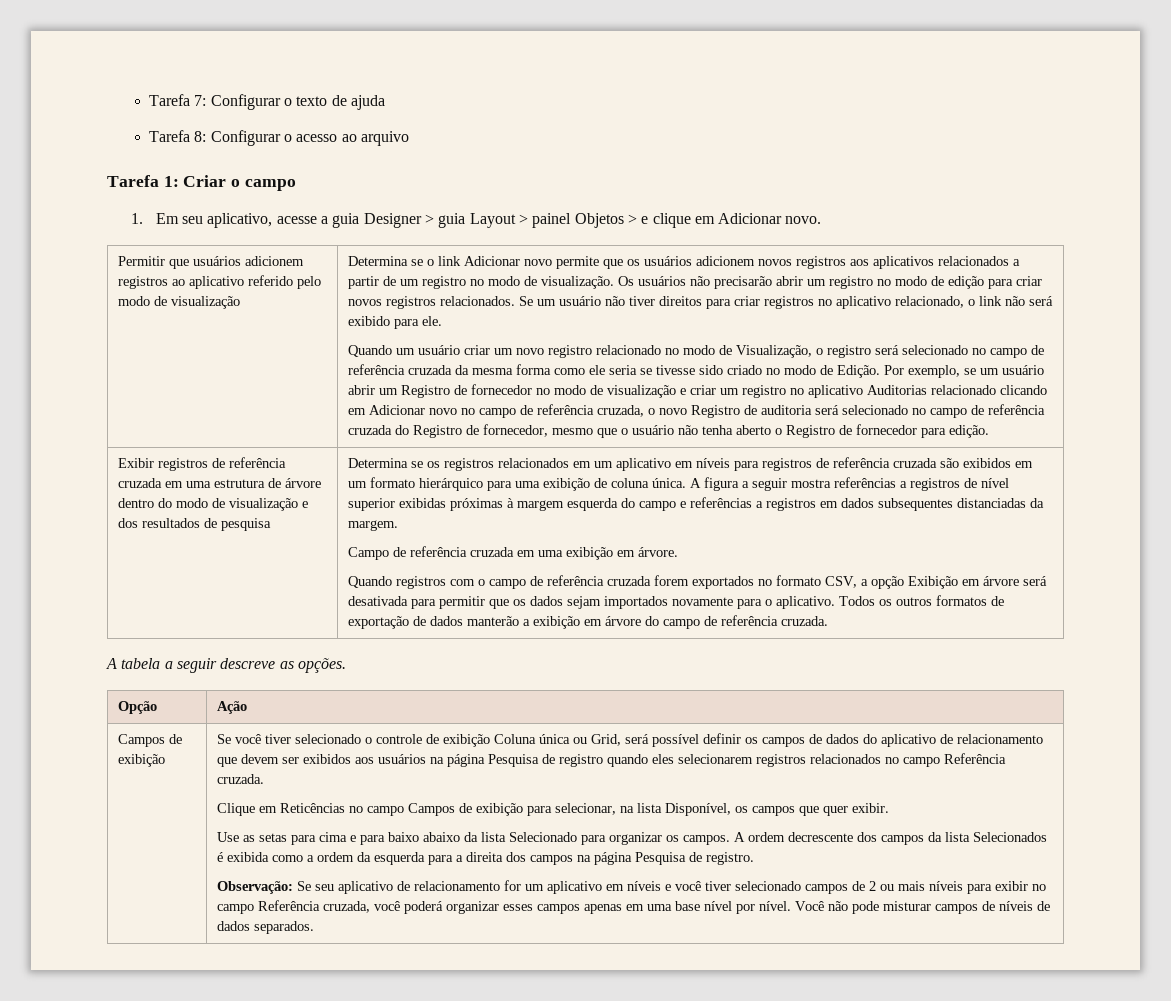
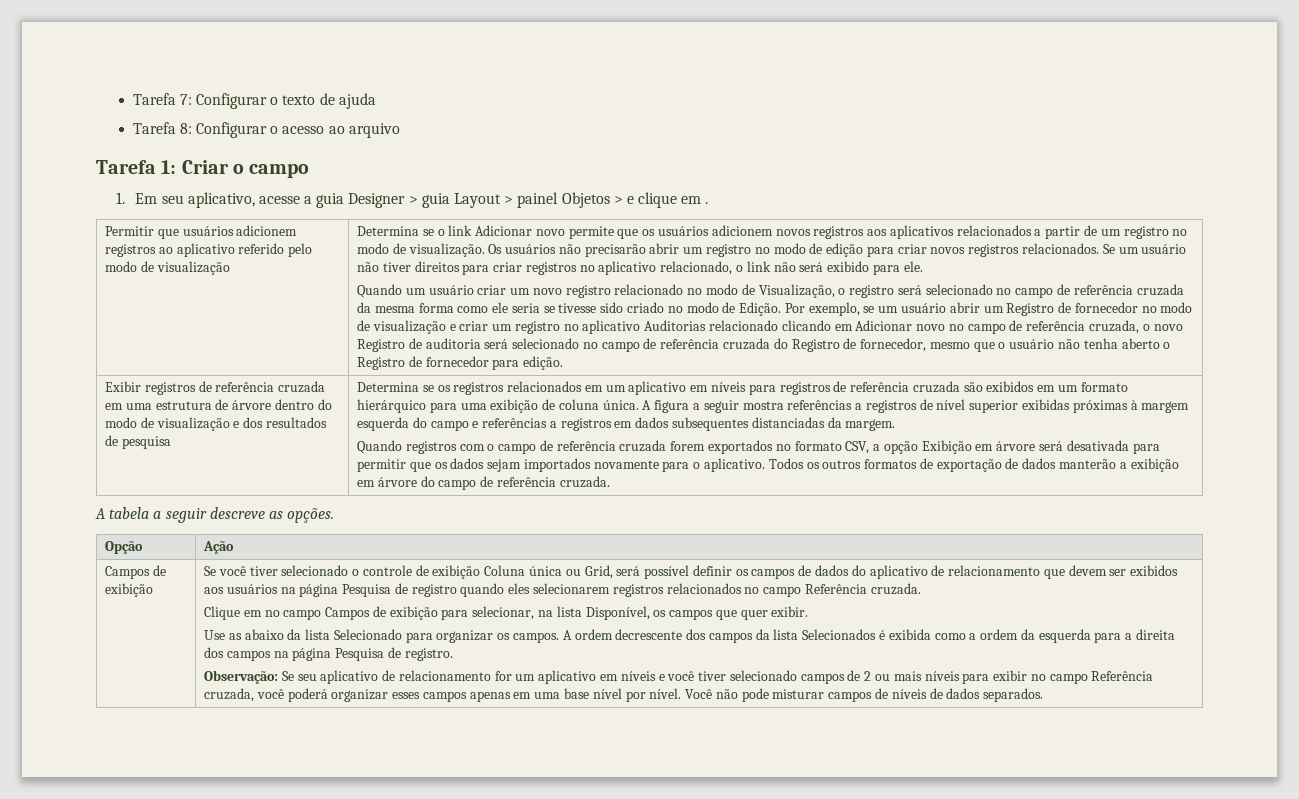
[718,213,822,224] Adicionar novo. -> [705,202,709,204] .
[347,546,678,560] // Campo de referência cruzada em uma exibição em árvore. -> (896, 425) none
[279,803,345,813] Reticências -> (262, 613) none
[258,832,419,845] setas para cima e para baixo -> (242, 636) none

